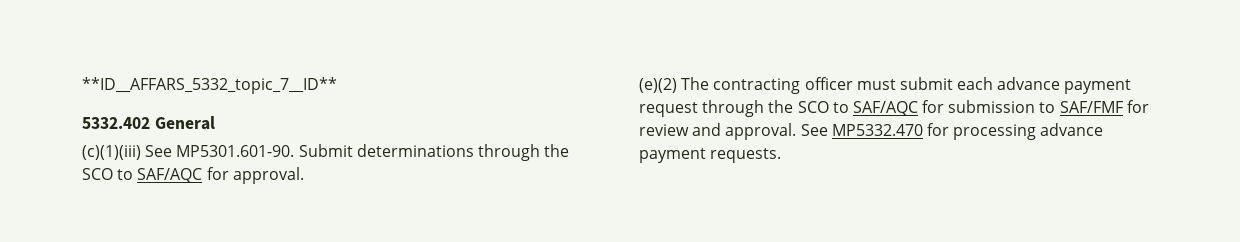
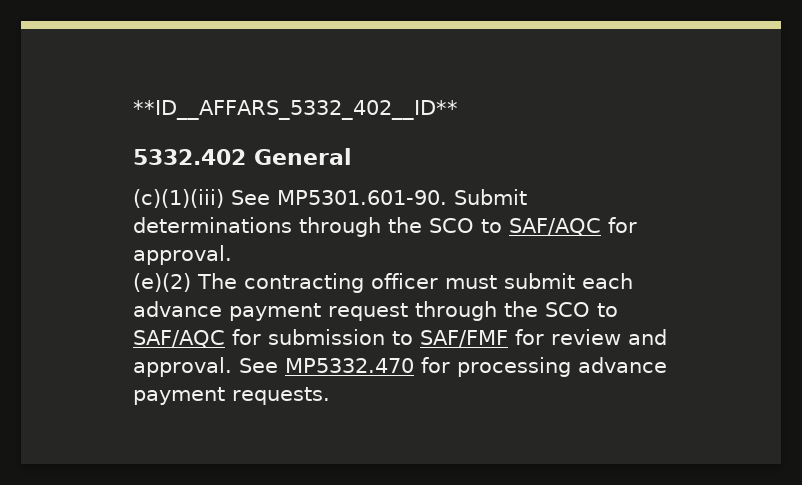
[82,77,337,94] **ID__AFFARS_5332_topic_7__ID** -> [133,100,458,120] **ID__AFFARS_5332_402__ID**

